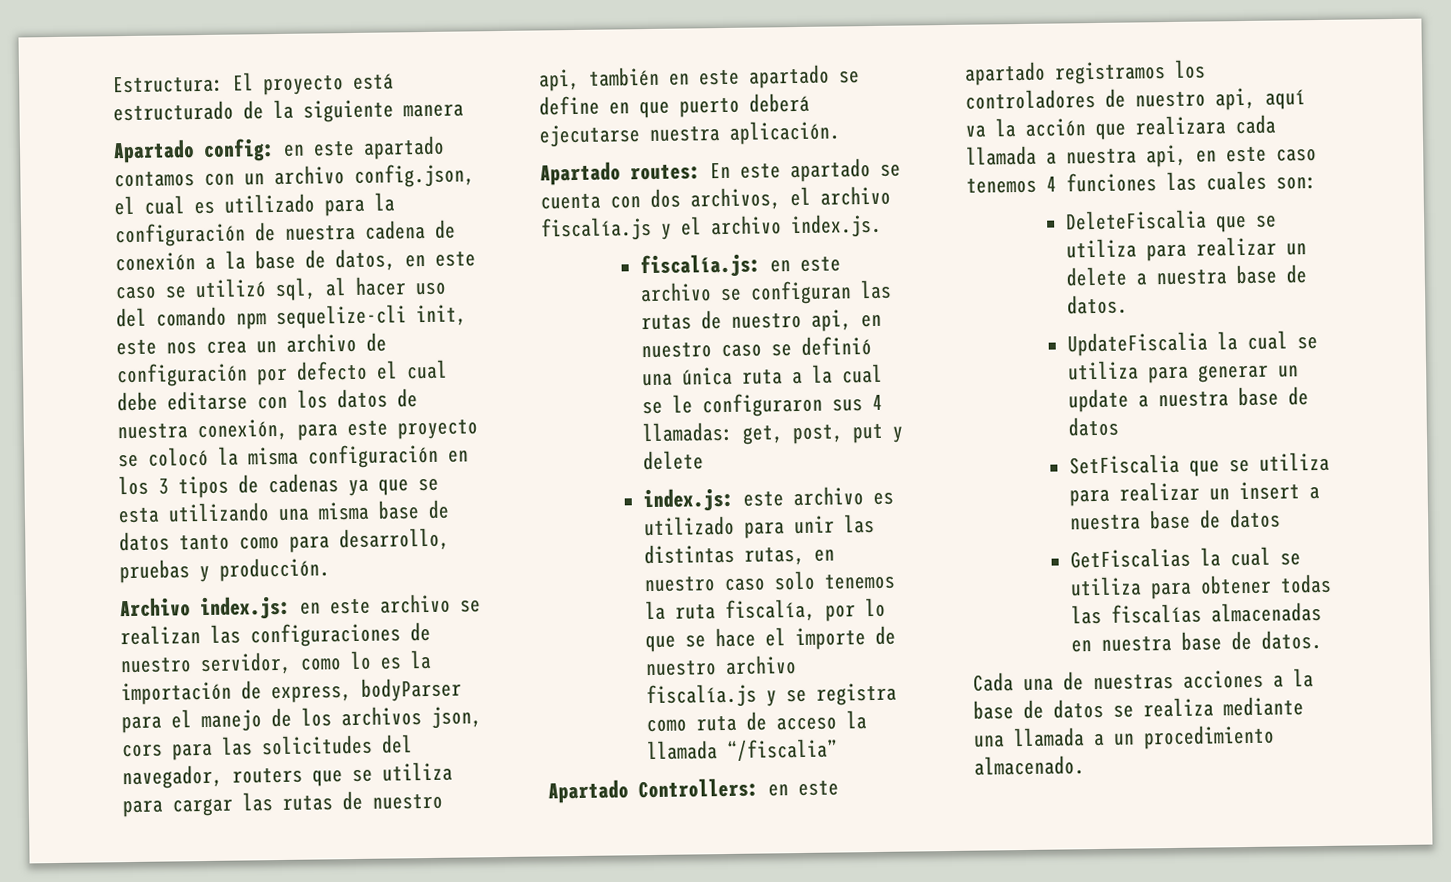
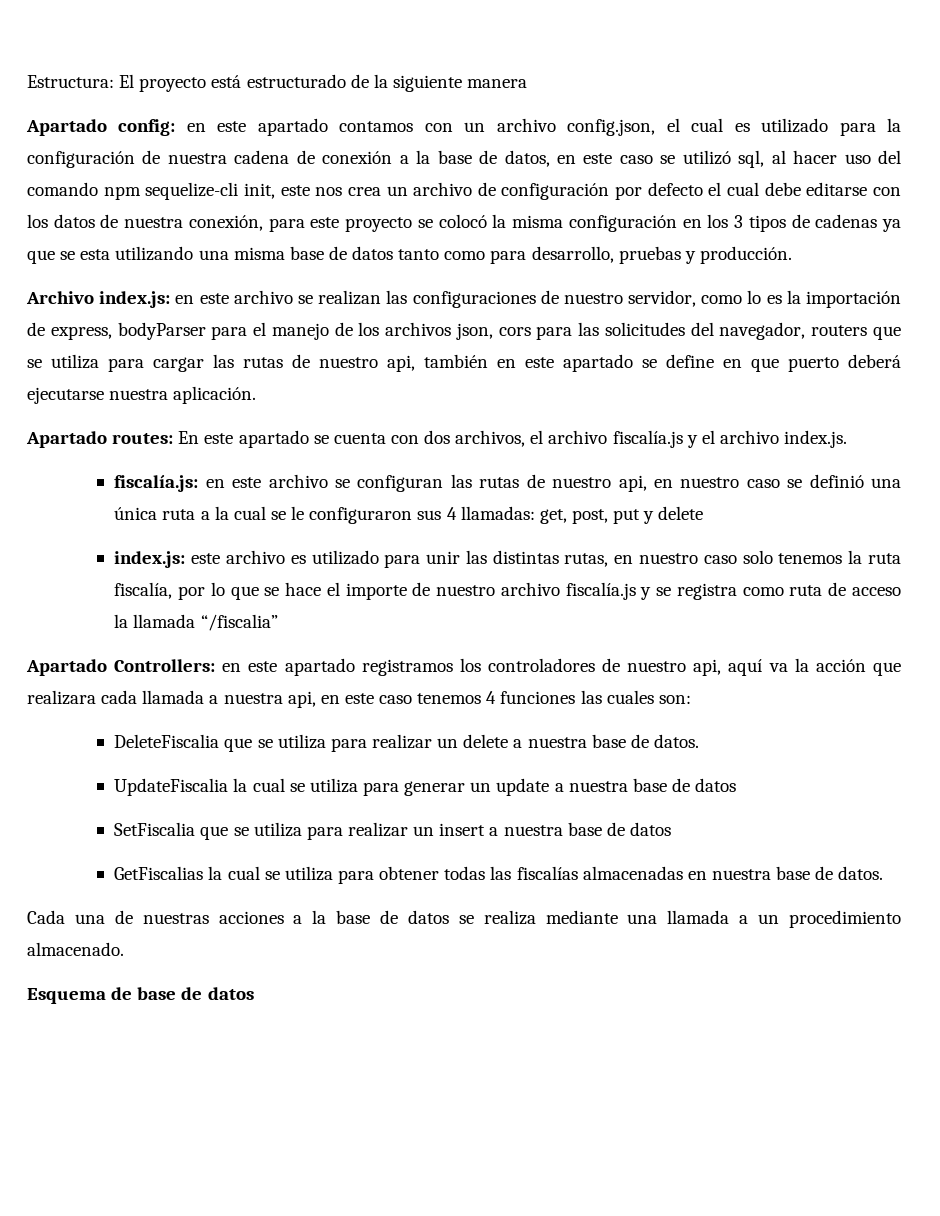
(1085, 765) none -> [27,987,254,1004] // Esquema de base de datos

